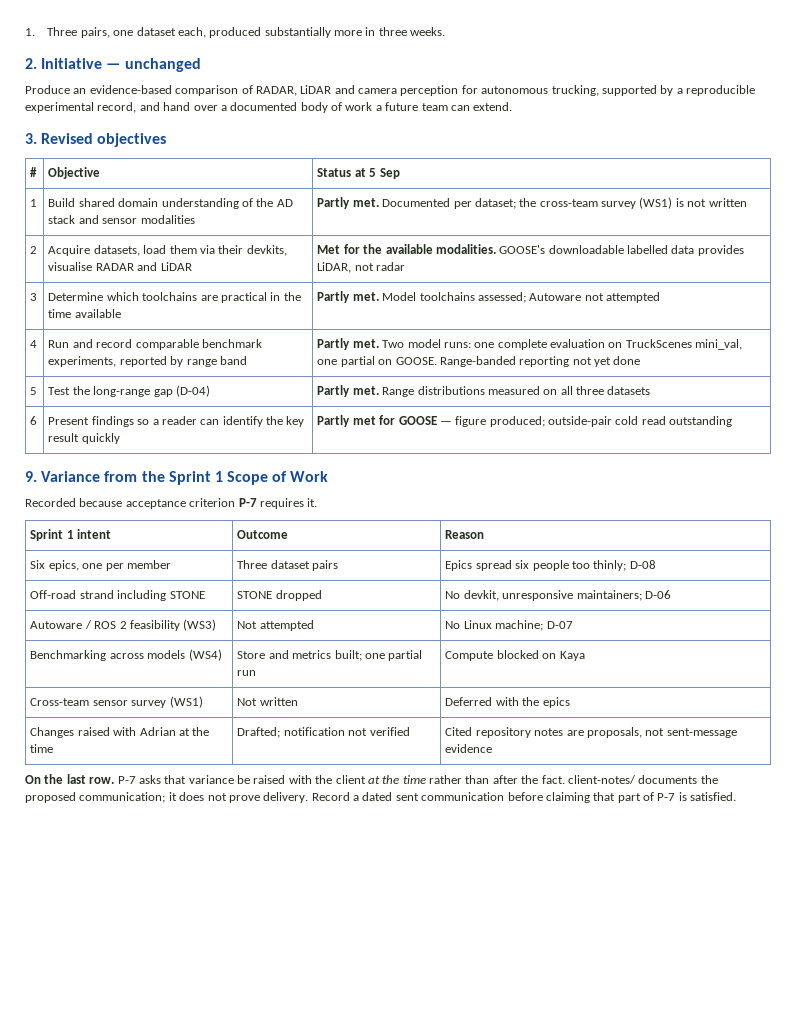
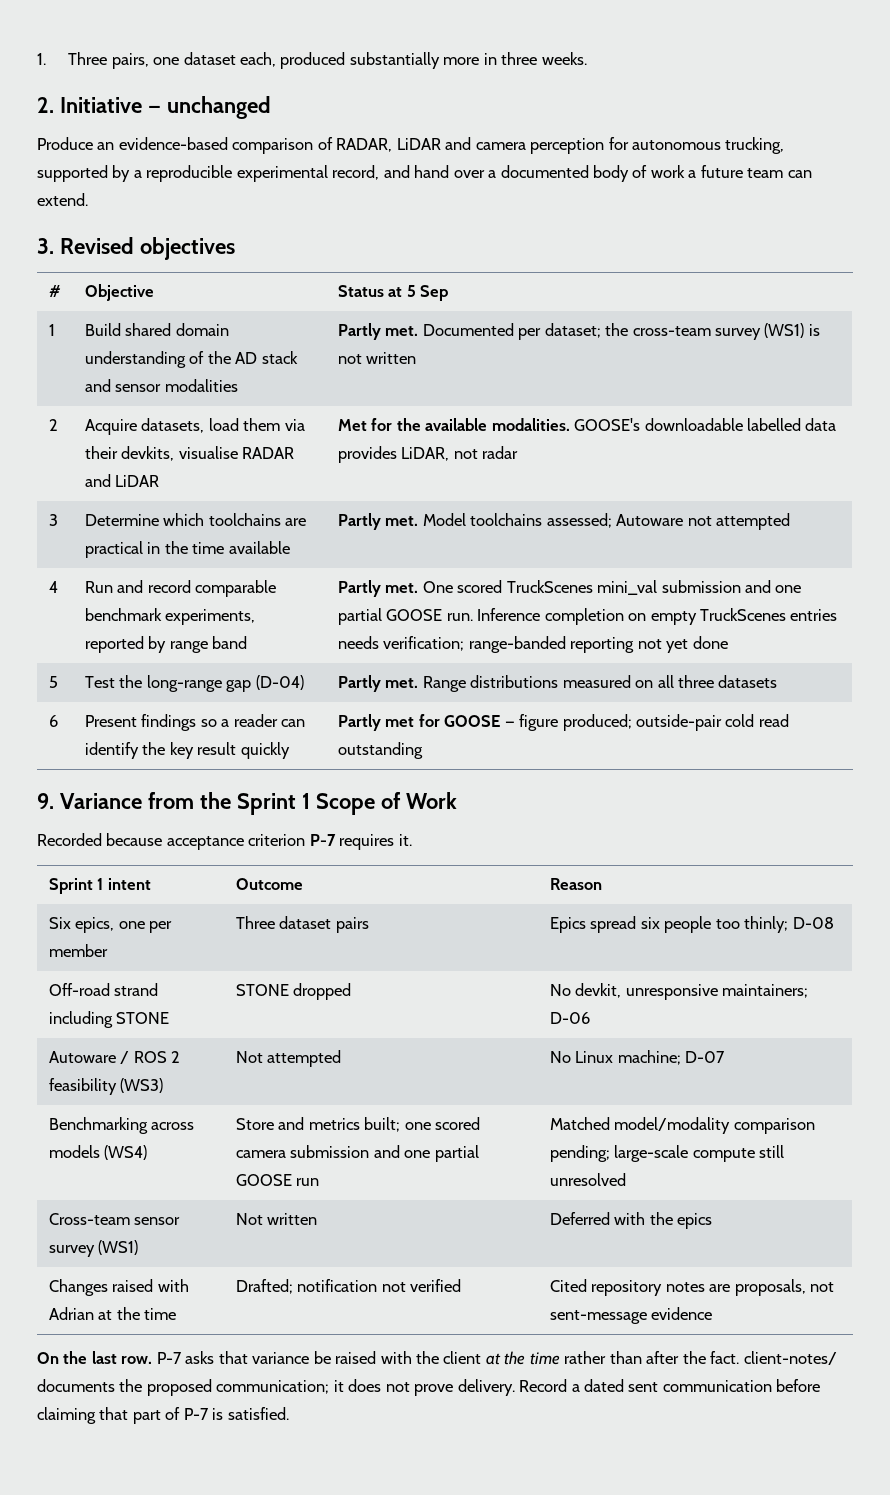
[382,339,743,350] [317,356,516,367] Two model runs: one complete evaluation on TruckScenes mini_val, one partial on GOOSE. Range-banded -> [422,580,802,595] [337,608,838,625] [337,636,566,653] One scored TruckScenes mini_val submission and one partial GOOSE run. Inference completion on empty TruckScenes entries needs verification; range-banded
[388,650,423,661] [237,670,257,676] [445,650,585,661] partial run | Compute blocked on Kaya -> [435,1117,481,1130] [235,1145,479,1162] [235,1174,320,1186] [549,1117,815,1134] [549,1145,785,1162] [549,1173,626,1186] scored camera submission and one partial GOOSE run | Matched model/modality comparison pending; large-scale compute still unresolved

